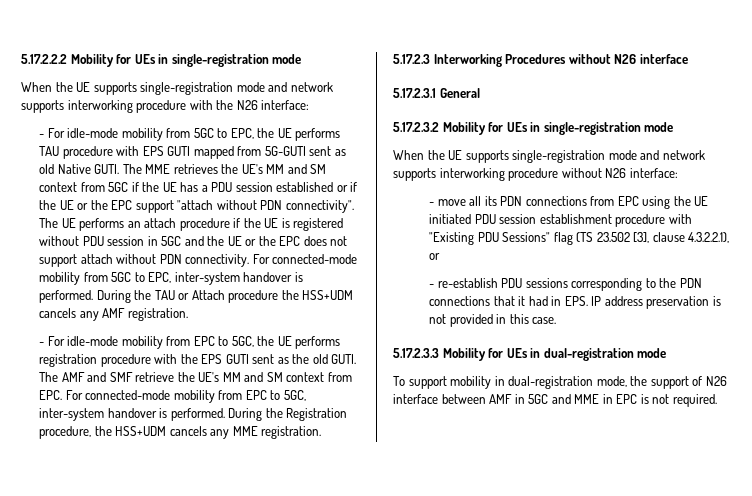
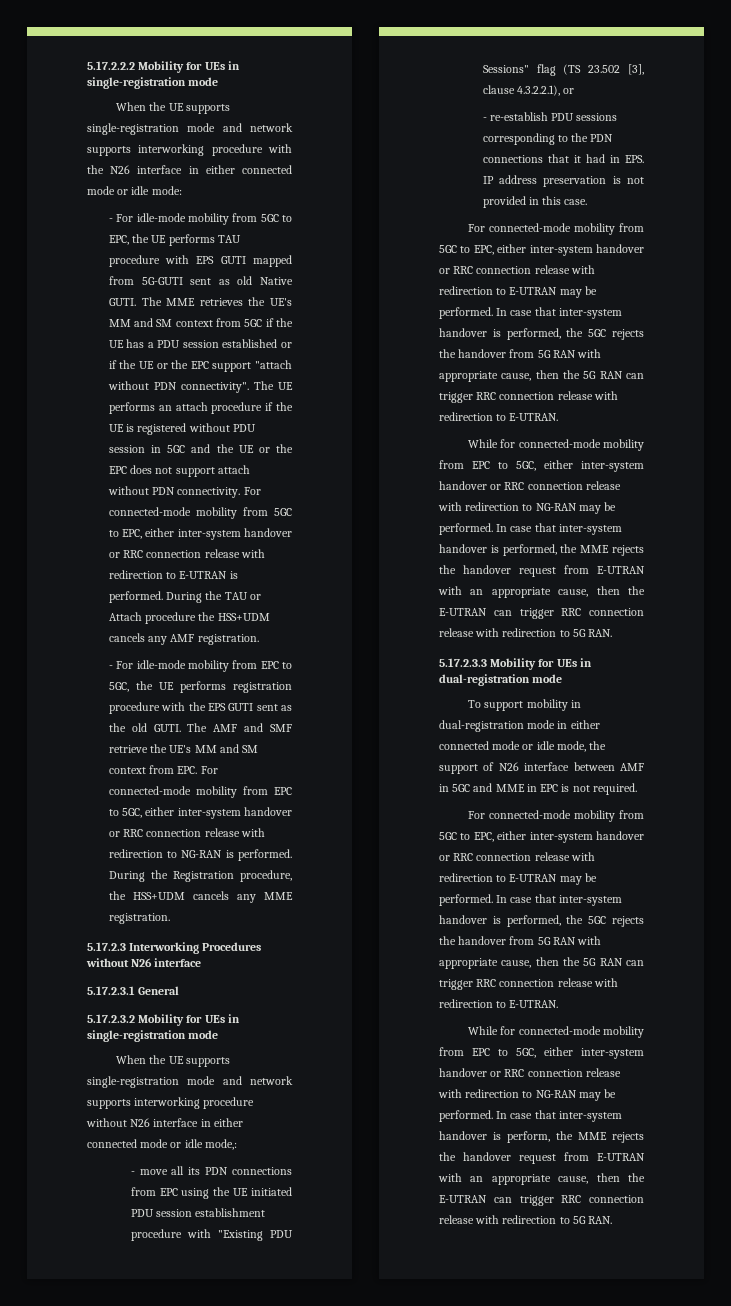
[261,100,310,110] interface: -> [137,165,292,174] [87,186,182,195] interface in either connected mode or idle mode:
[174,272,293,285] inter-system handover -> [145,528,292,540] [108,549,265,558] [108,570,228,579] either inter-system handover or RRC connection release with redirection to E-UTRAN
[39,408,157,421] inter-system handover -> [145,807,292,819] [108,828,265,837] [108,849,223,858] either inter-system handover or RRC connection release with redirection to NG-RAN
[629,168,678,178] interface: -> [153,1118,243,1127] [87,1139,237,1150] interface in either connected mode or idle mode,:
(557, 320) none -> [468,223,644,235] [439,244,644,256] [439,265,595,274] [439,286,597,298] [439,307,622,319] [439,328,644,340] [439,349,602,358] [439,370,644,382] [439,391,618,403] [439,412,559,421] [468,439,644,451] [439,460,644,472] [439,481,621,490] [438,502,617,514] [439,523,622,535] [439,544,644,556] [439,565,645,577] [438,586,645,598] [439,608,644,619] [439,628,613,637] // For connected-mode mobility from 5GC to EPC, either inter-system handover or RRC connection release with redirection to E-UTRAN may be performed. In case that inter-system handover is performed, the 5GC rejects the handover from 5G RAN with appropriate cause, then the 5G RAN can trigger RRC connection release with redirection to E-UTRAN. // While for connected-mode mobility from EPC to 5GC, either inter-system handover or RRC connection release with redirection to NG-RAN may be performed. In case that inter-system handover is performed, the MME rejects the handover request from E-UTRAN with an appropriate cause, then the E-UTRAN can trigger RRC connection release with redirection to 5G RAN.
(594, 382) none -> [527,720,600,729] [439,741,555,750] mode in either connected mode or idle
(717, 400) none -> [468,810,644,822] [439,831,644,843] [439,852,595,861] [439,873,597,885] [439,894,622,906] [439,915,644,927] [439,936,602,945] [439,957,644,969] [439,978,618,990] [439,999,559,1008] [468,1026,644,1038] [439,1047,644,1059] [439,1068,621,1077] [438,1089,617,1101] [439,1110,622,1122] [439,1131,644,1143] [439,1152,645,1164] [438,1173,645,1185] [439,1195,644,1206] [439,1215,613,1224] // For connected-mode mobility from 5GC to EPC, either inter-system handover or RRC connection release with redirection to E-UTRAN may be performed. In case that inter-system handover is performed, the 5GC rejects the handover from 5G RAN with appropriate cause, then the 5G RAN can trigger RRC connection release with redirection to E-UTRAN. // While for connected-mode mobility from EPC to 5GC, either inter-system handover or RRC connection release with redirection to NG-RAN may be performed. In case that inter-system handover is perform, the MME rejects the handover request from E-UTRAN with an appropriate cause, then the E-UTRAN can trigger RRC connection release with redirection to 5G RAN.

